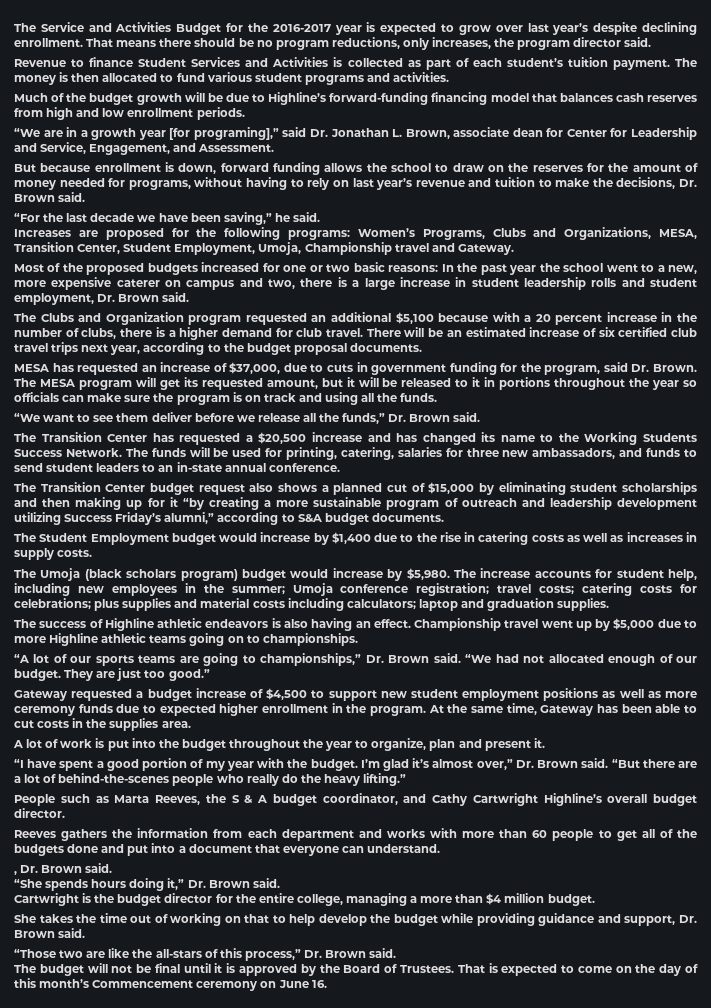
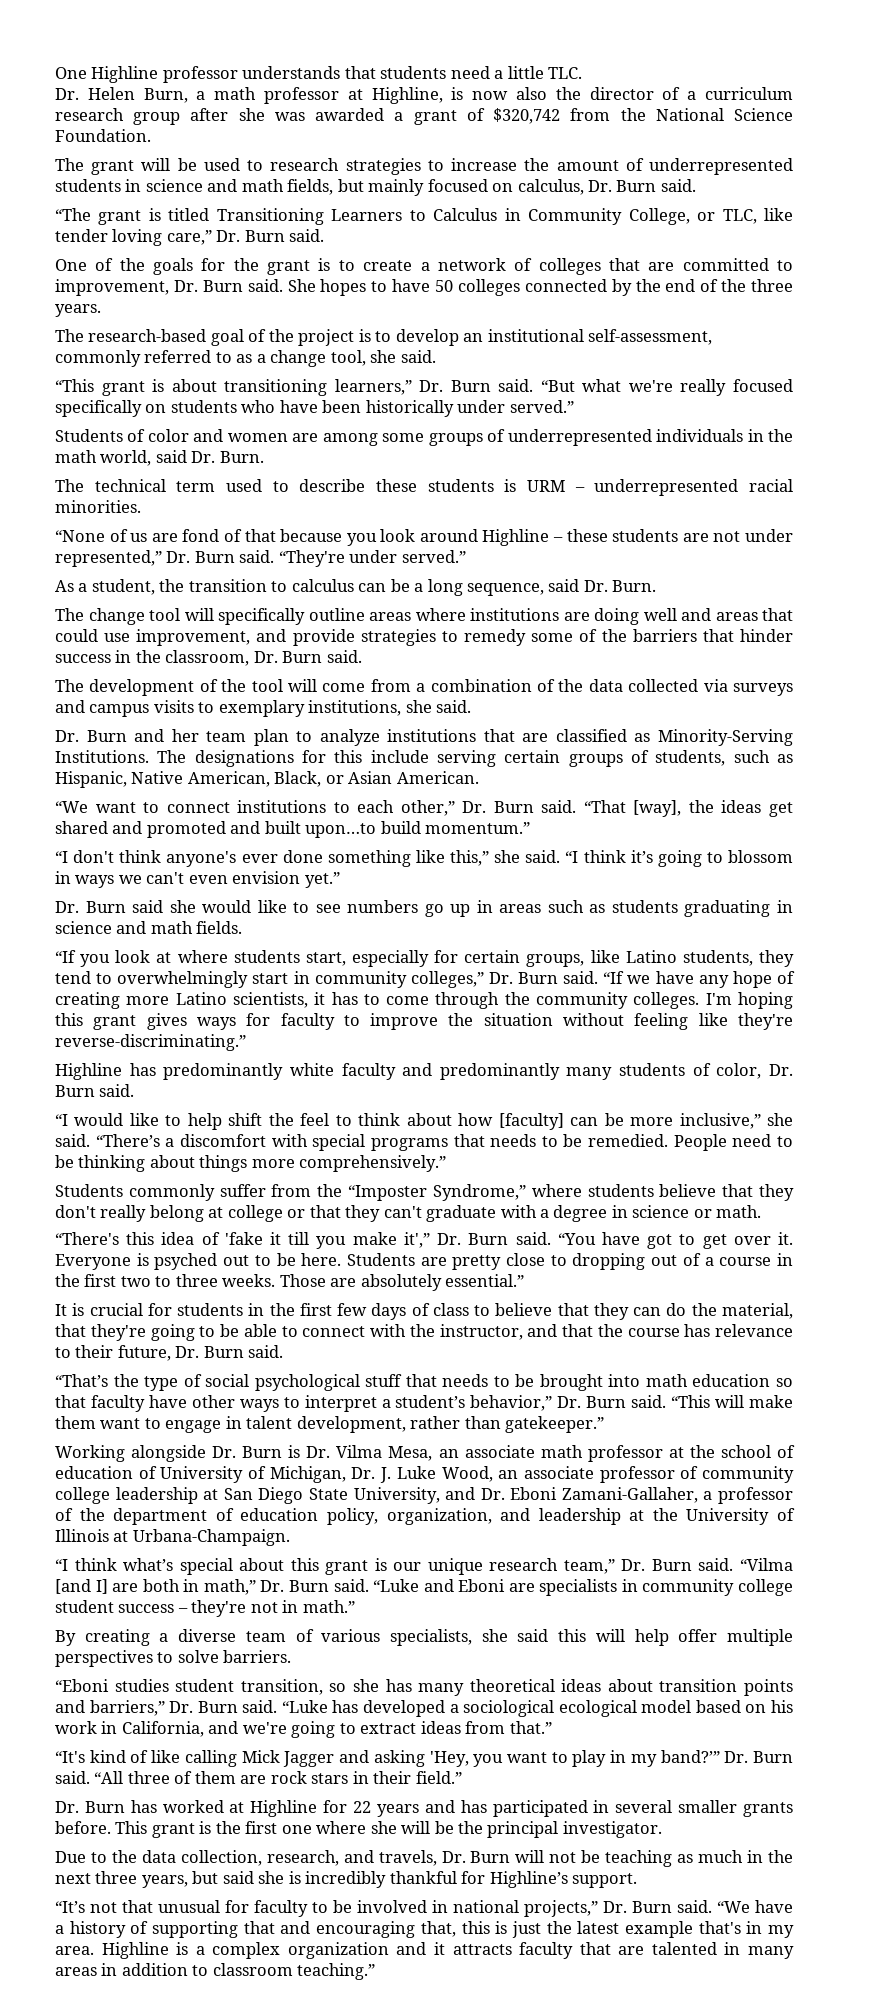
[14,22,697,35] [14,37,652,50] [14,57,697,70] [14,72,450,85] [14,92,697,105] [14,107,245,120] [14,127,697,140] [14,142,275,155] [14,162,698,175] [14,177,697,190] [14,192,86,202] [14,212,320,225] [14,227,697,240] [14,242,514,255] [14,262,698,275] [14,277,698,290] [14,292,190,305] [14,312,697,325] [14,327,698,340] [14,342,422,355] [14,362,697,375] [14,377,697,390] [14,392,438,405] [14,412,481,424] [14,432,697,445] [14,447,697,460] [14,462,340,472] [14,482,697,495] [14,497,697,510] [14,512,444,525] [14,532,698,545] [14,548,93,560] [14,568,697,581] [14,583,697,596] [14,598,610,611] [14,618,698,631] [14,633,358,646] [14,653,698,666] [14,668,210,681] [14,688,697,701] [14,703,697,716] [14,718,191,731] [13,738,545,751] [14,758,698,771] [14,773,407,786] [14,793,697,806] [14,808,65,818] [14,828,697,841] [14,843,441,856] [14,863,113,875] [14,878,280,891] [14,893,595,906] [14,913,697,926] [14,928,86,938] [14,948,397,961] [14,963,698,976] [14,978,327,991] The Service and Activities Budget for the 2016-2017 year is expected to grow over last year’s despite declining enrollment. That means there should be no program reductions, only increases, the program director said. // Revenue to finance Student Services and Activities is collected as part of each student’s tuition payment. The money is then allocated to fund various student programs and activities. // Much of the budget growth will be due to Highline’s forward-funding financing model that balances cash reserves from high and low enrollment periods. // “We are in a growth year [for programing],” said Dr. Jonathan L. Brown, associate dean for Center for Leadership and Service, Engagement, and Assessment. // But because enrollment is down, forward funding allows the school to draw on the reserves for the amount of money needed for programs, without having to rely on last year’s revenue and tuition to make the decisions, Dr. Brown said. // “For the last decade we have been saving,” he said. // Increases are proposed for the following programs: Women’s Programs, Clubs and Organizations, MESA, Transition Center, Student Employment, Umoja, Championship travel and Gateway. // Most of the proposed budgets increased for one or two basic reasons: In the past year the school went to a new, more expensive caterer on campus and two, there is a large increase in student leadership rolls and student employment, Dr. Brown said. // The Clubs and Organization program requested an additional $5,100 because with a 20 percent increase in the number of clubs, there is a higher demand for club travel. There will be an estimated increase of six certified club travel trips next year, according to the budget proposal documents. // MESA has requested an increase of $37,000, due to cuts in government funding for the program, said Dr. Brown. The MESA program will get its requested amount, but it will be released to it in portions throughout the year so officials can make sure the program is on track and using all the funds. // “We want to see them deliver before we release all the funds,” Dr. Brown said. // The Transition Center has requested a $20,500 increase and has changed its name to the Working Students Success Network. The funds will be used for printing, catering, salaries for three new ambassadors, and funds to send student leaders to an in-state annual conference. // The Transition Center budget request also shows a planned cut of $15,000 by eliminating student scholarships and then making up for it “by creating a more sustainable program of outreach and leadership development utilizing Success Friday’s alumni,” according to S&A budget documents. // The Student Employment budget would increase by $1,400 due to the rise in catering costs as well as increases in supply costs. // The Umoja (black scholars program) budget would increase by $5,980. The increase accounts for student help, including new employees in the summer; Umoja conference registration; travel costs; catering costs for celebrations; plus supplies and material costs including calculators; laptop and graduation supplies. // The success of Highline athletic endeavors is also having an effect. Championship travel went up by $5,000 due to more Highline athletic teams going on to championships. // “A lot of our sports teams are going to championships,” Dr. Brown said. “We had not allocated enough of our budget. They are just too good.” // Gateway requested a budget increase of $4,500 to support new student employment positions as well as more ceremony funds due to expected higher enrollment in the program. At the same time, Gateway has been able to cut costs in the supplies area. // A lot of work is put into the budget throughout the year to organize, plan and present it. // “I have spent a good portion of my year with the budget. I’m glad it’s almost over,” Dr. Brown said. “But there are a lot of behind-the-scenes people who really do the heavy lifting.” // People such as Marta Reeves, the S & A budget coordinator, and Cathy Cartwright Highline’s overall budget director. // Reeves gathers the information from each department and works with more than 60 people to get all of the budgets done and put into a document that everyone can understand. // , Dr. Brown said. // “She spends hours doing it,” Dr. Brown said. // Cartwright is the budget director for the entire college, managing a more than $4 million budget. // She takes the time out of working on that to help develop the budget while providing guidance and support, Dr. Brown said. // “Those two are like the all-stars of this process,” Dr. Brown said. // The budget will not be final until it is approved by the Board of Trustees. That is expected to come on the day of this month’s Commencement ceremony on June 16. -> [55,66,583,83] [55,87,793,104] [55,108,794,125] [55,129,151,142] [55,158,793,175] [55,179,696,196] [55,208,793,225] [55,229,325,246] [55,258,794,275] [55,279,793,296] [55,304,101,317] [55,329,713,346] [55,350,436,367] [55,379,794,396] [55,400,574,417] [55,429,793,446] [55,450,264,466] [55,479,793,496] [55,500,141,513] [55,529,793,546] [55,550,466,567] [55,579,657,596] [55,608,793,625] [55,629,794,646] [55,650,362,666] [55,679,793,696] [55,700,472,717] [55,729,794,746] [55,750,794,767] [55,771,479,788] [55,800,793,817] [55,821,531,838] [55,850,793,867] [55,871,340,888] [55,900,793,917] [55,921,243,934] [55,950,794,967] [55,971,795,988] [55,992,793,1009] [55,1013,793,1030] [55,1034,246,1051] [55,1063,793,1080] [55,1084,135,1097] [55,1113,794,1130] [55,1134,793,1151] [55,1155,447,1172] [55,1184,795,1201] [55,1205,762,1222] [55,1232,794,1249] [55,1253,794,1270] [55,1274,525,1291] [55,1303,793,1320] [55,1324,793,1341] [55,1345,284,1361] [55,1374,793,1391] [55,1395,794,1412] [55,1416,605,1433] [55,1445,796,1462] [55,1466,795,1483] [55,1487,793,1504] [55,1508,796,1525] [55,1529,290,1546] [55,1558,793,1575] [55,1579,793,1596] [55,1600,355,1617] [55,1629,793,1646] [55,1650,292,1667] [55,1679,793,1696] [55,1700,793,1717] [55,1721,552,1738] [55,1750,793,1767] [55,1771,462,1784] [55,1800,794,1817] [55,1821,662,1838] [55,1850,794,1867] [55,1871,638,1888] [55,1900,793,1917] [55,1921,794,1938] [55,1942,794,1959] [55,1963,376,1980] One Highline professor understands that students need a little TLC. // Dr. Helen Burn, a math professor at Highline, is now also the director of a curriculum research group after she was awarded a grant of $320,742 from the National Science Foundation. // The grant will be used to research strategies to increase the amount of underrepresented students in science and math fields, but mainly focused on calculus, Dr. Burn said. // “The grant is titled Transitioning Learners to Calculus in Community College, or TLC, like tender loving care,” Dr. Burn said. // One of the goals for the grant is to create a network of colleges that are committed to improvement, Dr. Burn said. She hopes to have 50 colleges connected by the end of the three years. // The research-based goal of the project is to develop an institutional self-assessment, commonly referred to as a change tool, she said. // “This grant is about transitioning learners,” Dr. Burn said. “But what we're really focused specifically on students who have been historically under served.” // Students of color and women are among some groups of underrepresented individuals in the math world, said Dr. Burn. // The technical term used to describe these students is URM – underrepresented racial minorities. // “None of us are fond of that because you look around Highline – these students are not under represented,” Dr. Burn said. “They're under served.” // As a student, the transition to calculus can be a long sequence, said Dr. Burn. // The change tool will specifically outline areas where institutions are doing well and areas that could use improvement, and provide strategies to remedy some of the barriers that hinder success in the classroom, Dr. Burn said. // The development of the tool will come from a combination of the data collected via surveys and campus visits to exemplary institutions, she said. // Dr. Burn and her team plan to analyze institutions that are classified as Minority-Serving Institutions. The designations for this include serving certain groups of students, such as Hispanic, Native American, Black, or Asian American. // “We want to connect institutions to each other,” Dr. Burn said. “That [way], the ideas get shared and promoted and built upon…to build momentum.” // “I don't think anyone's ever done something like this,” she said. “I think it’s going to blossom in ways we can't even envision yet.” // Dr. Burn said she would like to see numbers go up in areas such as students graduating in science and math fields. // “If you look at where students start, especially for certain groups, like Latino students, they tend to overwhelmingly start in community colleges,” Dr. Burn said. “If we have any hope of creating more Latino scientists, it has to come through the community colleges. I'm hoping this grant gives ways for faculty to improve the situation without feeling like they're reverse-discriminating.” // Highline has predominantly white faculty and predominantly many students of color, Dr. Burn said. // “I would like to help shift the feel to think about how [faculty] can be more inclusive,” she said. “There’s a discomfort with special programs that needs to be remedied. People need to be thinking about things more comprehensively.” // Students commonly suffer from the “Imposter Syndrome,” where students believe that they don't really belong at college or that they can't graduate with a degree in science or math. // “There's this idea of 'fake it till you make it',” Dr. Burn said. “You have got to get over it. Everyone is psyched out to be here. Students are pretty close to dropping out of a course in the first two to three weeks. Those are absolutely essential.” // It is crucial for students in the first few days of class to believe that they can do the material, that they're going to be able to connect with the instructor, and that the course has relevance to their future, Dr. Burn said. // “That’s the type of social psychological stuff that needs to be brought into math education so that faculty have other ways to interpret a student’s behavior,” Dr. Burn said. “This will make them want to engage in talent development, rather than gatekeeper.” // Working alongside Dr. Burn is Dr. Vilma Mesa, an associate math professor at the school of education of University of Michigan, Dr. J. Luke Wood, an associate professor of community college leadership at San Diego State University, and Dr. Eboni Zamani-Gallaher, a professor of the department of education policy, organization, and leadership at the University of Illinois at Urbana-Champaign. // “I think what’s special about this grant is our unique research team,” Dr. Burn said. “Vilma [and I] are both in math,” Dr. Burn said. “Luke and Eboni are specialists in community college student success – they're not in math.” // By creating a diverse team of various specialists, she said this will help offer multiple perspectives to solve barriers. // “Eboni studies student transition, so she has many theoretical ideas about transition points and barriers,” Dr. Burn said. “Luke has developed a sociological ecological model based on his work in California, and we're going to extract ideas from that.” // “It's kind of like calling Mick Jagger and asking 'Hey, you want to play in my band?’” Dr. Burn said. “All three of them are rock stars in their field.” // Dr. Burn has worked at Highline for 22 years and has participated in several smaller grants before. This grant is the first one where she will be the principal investigator. // Due to the data collection, research, and travels, Dr. Burn will not be teaching as much in the next three years, but said she is incredibly thankful for Highline’s support. // “It’s not that unusual for faculty to be involved in national projects,” Dr. Burn said. “We have a history of supporting that and encouraging that, this is just the latest example that's in my area. Highline is a complex organization and it attracts faculty that are talented in many areas in addition to classroom teaching.”

